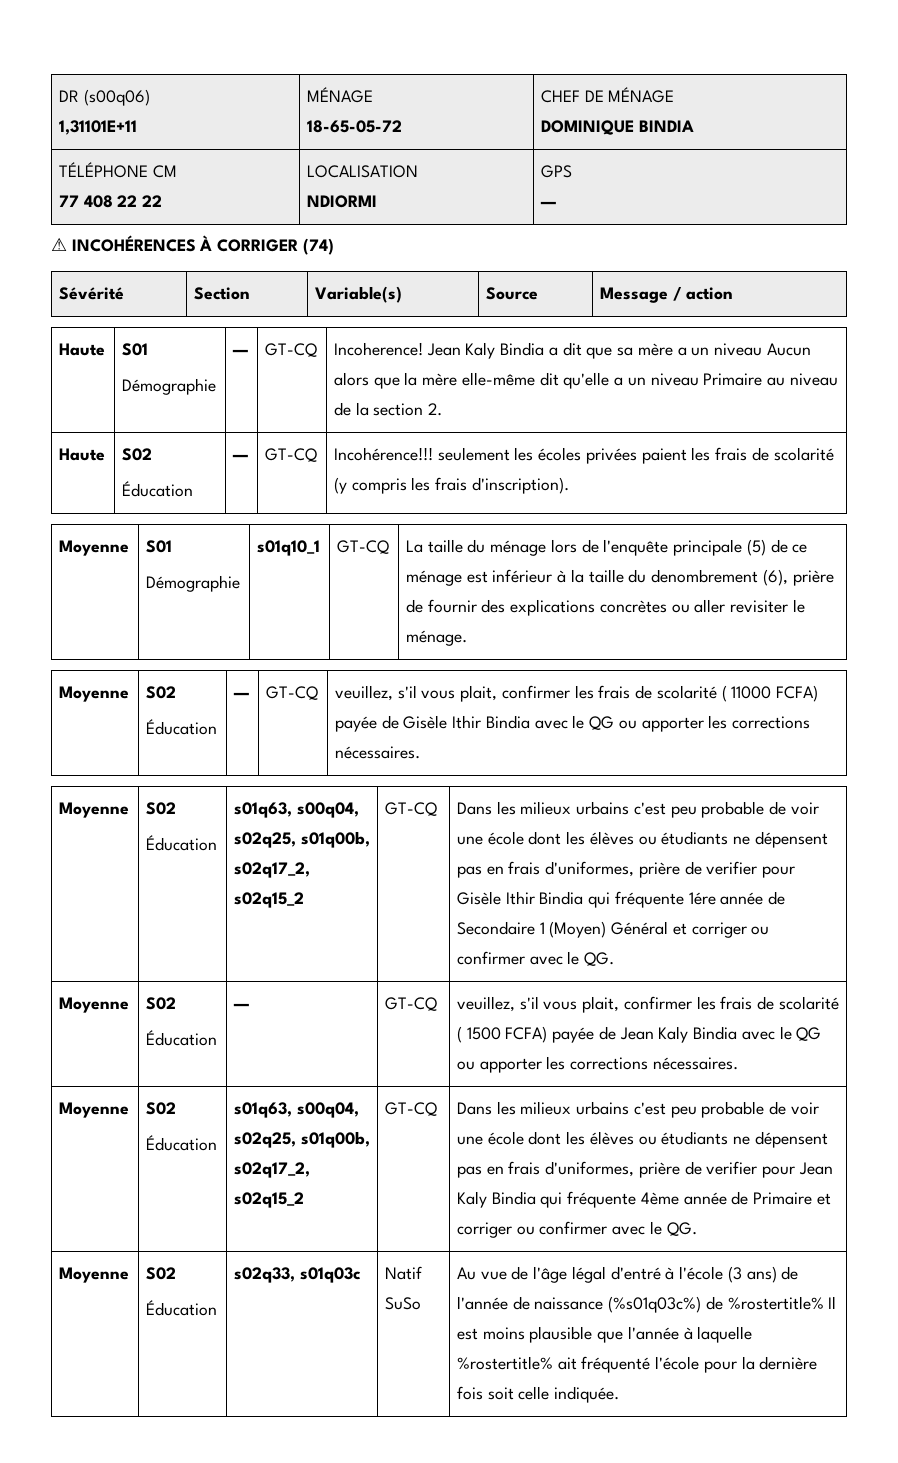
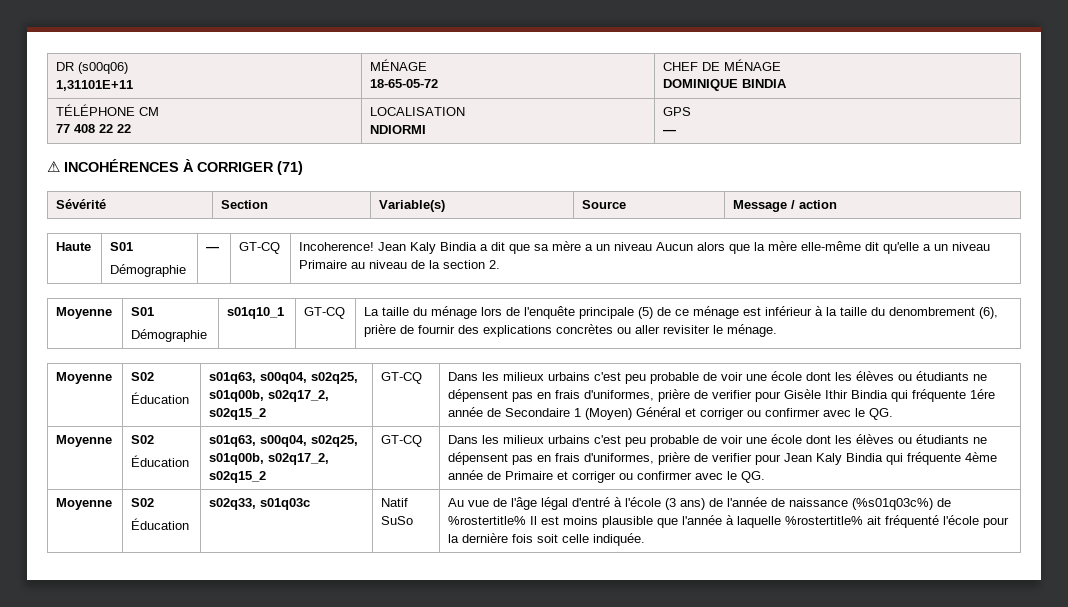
[302,238,334,255] (74) -> [277,161,303,175] (71)
[59,448,106,461] [122,448,153,461] [122,481,194,497] [232,454,249,460] [265,448,318,462] [334,447,834,464] [334,477,569,494] // Haute | S02 // Éducation | — | GT-CQ | Incohérence!!! seulement les écoles privées paient les frais de scolarité (y compris les frais d'inscription). -> (501, 264) none
[146,719,218,735] [233,692,250,698] [266,686,319,700] [335,685,819,702] [335,715,811,732] [335,746,421,759] [59,802,130,818] [146,802,177,815] // Éducation | — | GT-CQ | veuillez, s'il vous plait, confirmer les frais de scolarité ( 11000 FCFA) payée de Gisèle Ithir Bindia avec le QG ou apporter les corrections nécessaires. // Moyenne | S02 -> (155, 376) none
[146,1030,218,1046] [233,1003,250,1009] [385,997,438,1011] [457,996,839,1013] [457,1026,822,1043] [457,1056,738,1073] [59,1102,130,1118] [146,1102,177,1115] // Éducation | — | GT-CQ | veuillez, s'il vous plait, confirmer les frais de scolarité ( 1500 FCFA) payée de Jean Kaly Bindia avec le QG ou apporter les corrections nécessaires. // Moyenne | S02 -> (155, 439) none

